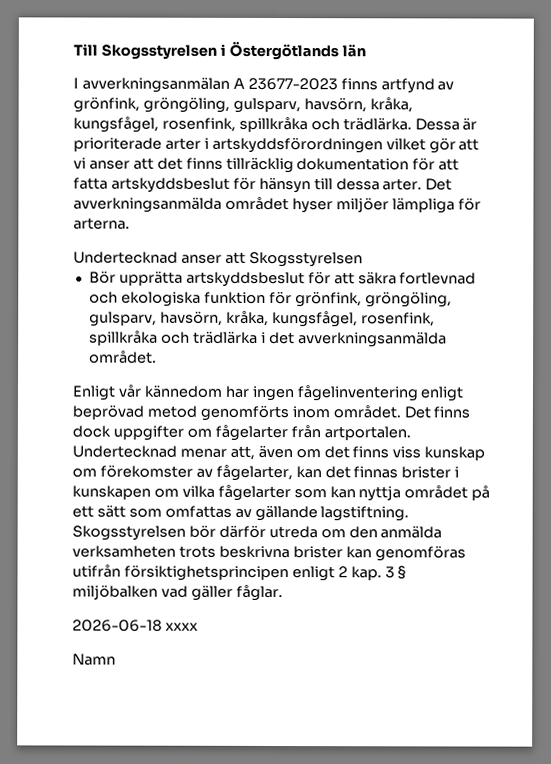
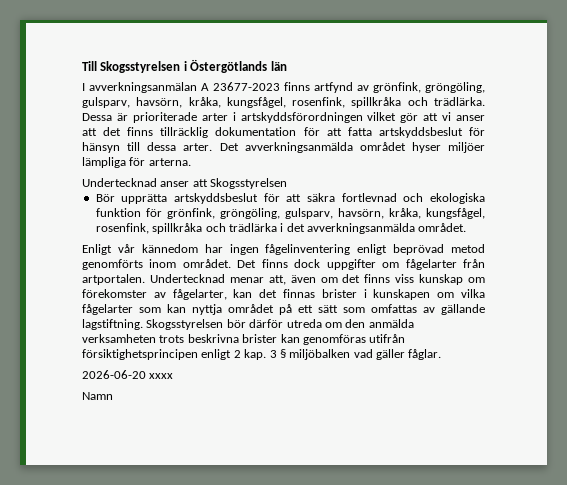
[72,619,162,632] 2026-06-18 -> [82,370,146,379] 2026-06-20

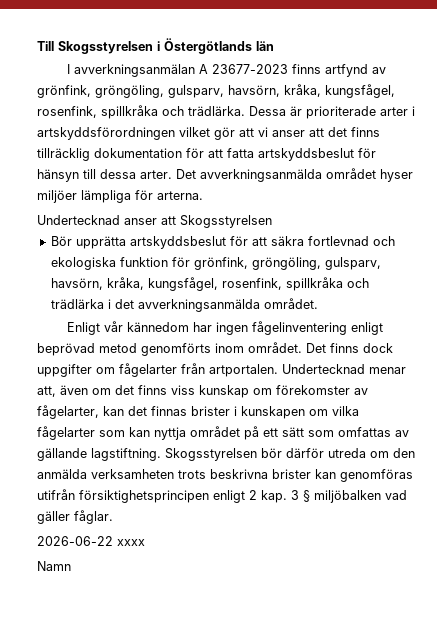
[82,370,146,379] 2026-06-20 -> [37,536,113,546] 2026-06-22

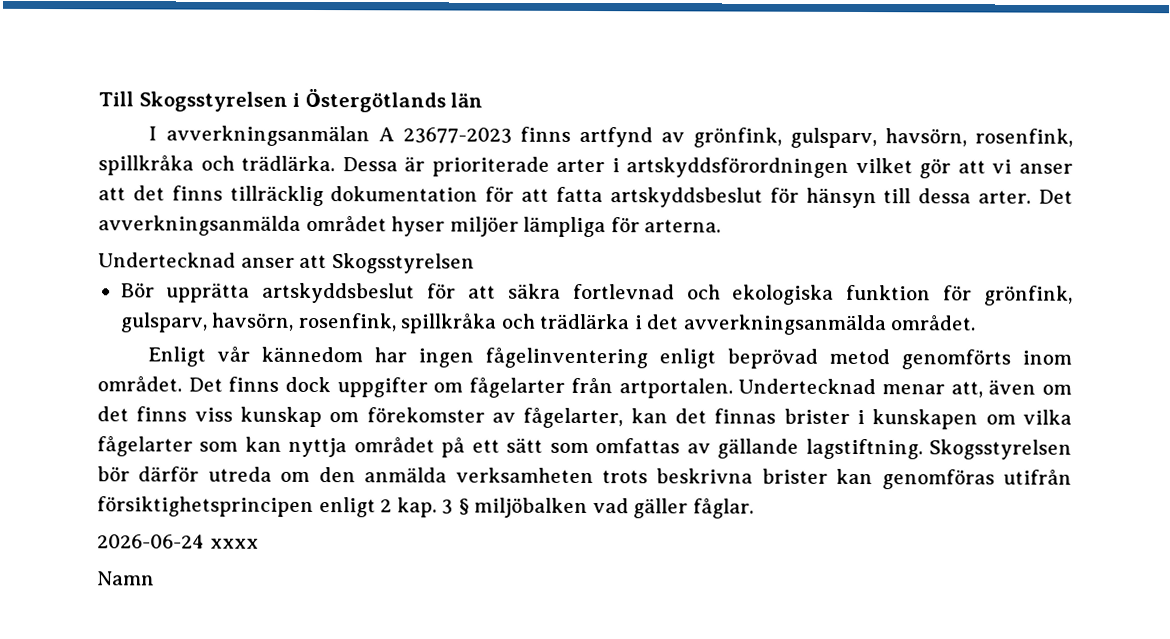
[95,84,395,98] gröngöling, gulsparv, havsörn, kråka, kungsfågel, -> [789,127,967,149] gulsparv, havsörn,
[251,257,381,270] [50,277,218,291] gröngöling, gulsparv, havsörn, kråka, kungsfågel, -> [119,312,295,333] gulsparv, havsörn,
[37,536,113,546] 2026-06-22 -> [97,534,205,549] 2026-06-24

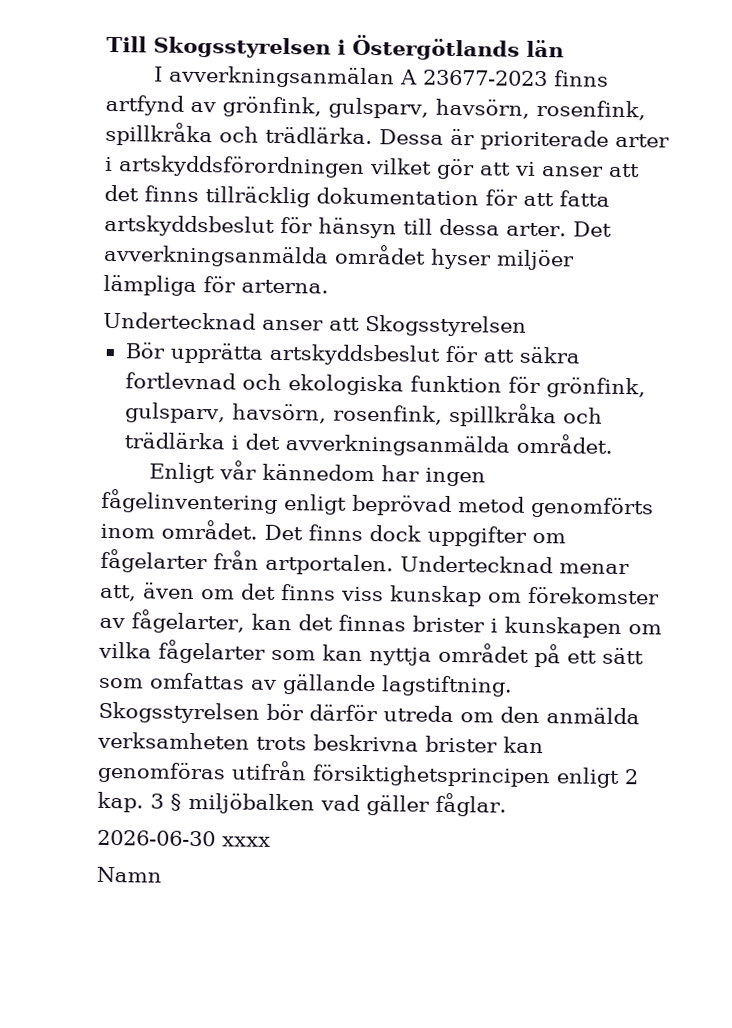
[97,534,205,549] 2026-06-24 -> [97,829,216,847] 2026-06-30

